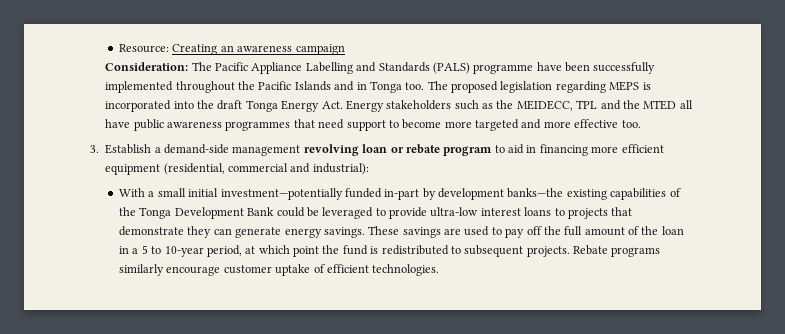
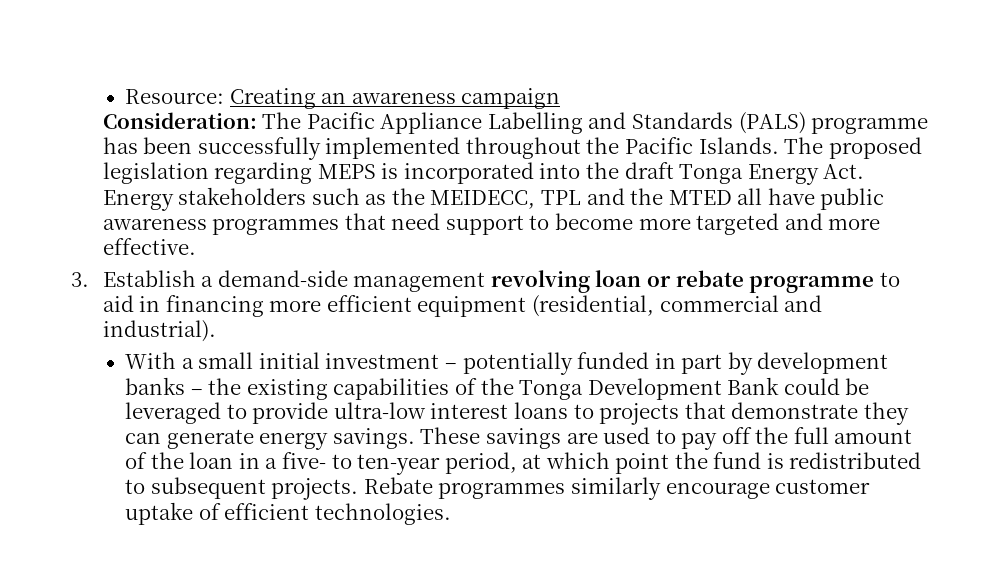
[536,62,562,71] have -> [102,137,138,154] has
[294,81,425,93] Islands and in Tonga too. -> [698,137,779,154] Islands.
[574,119,641,128] effective too. -> [102,238,196,255] effective.
[443,146,493,156] program -> [749,276,875,293] programme
[312,163,369,175] industrial): -> [102,320,216,342] industrial).
[220,188,564,200] investment—potentially funded in-part by development banks—the -> [325,352,889,375] [125,377,242,395] investment – potentially funded in part by development banks – the
[141,245,204,257] 5 to 10-year -> [281,452,441,475] five- to ten-year
[611,247,661,257] programs -> [438,482,566,499] programmes

